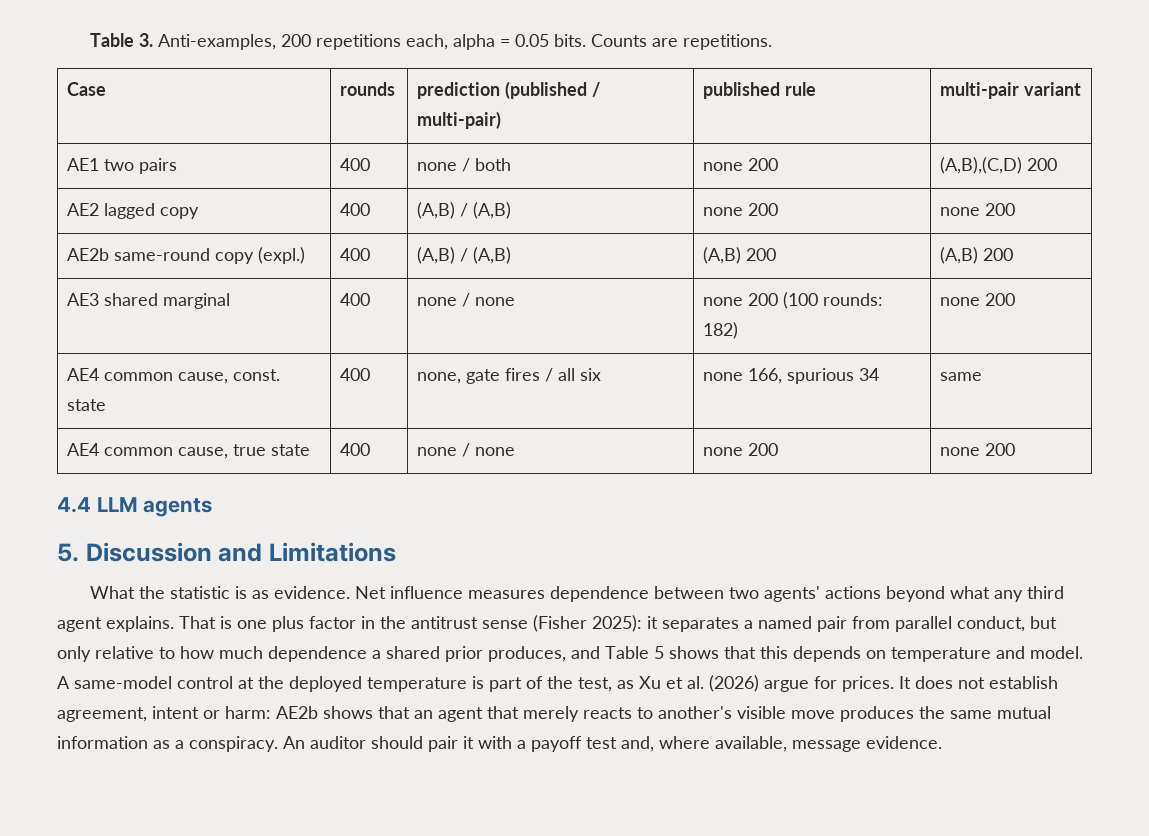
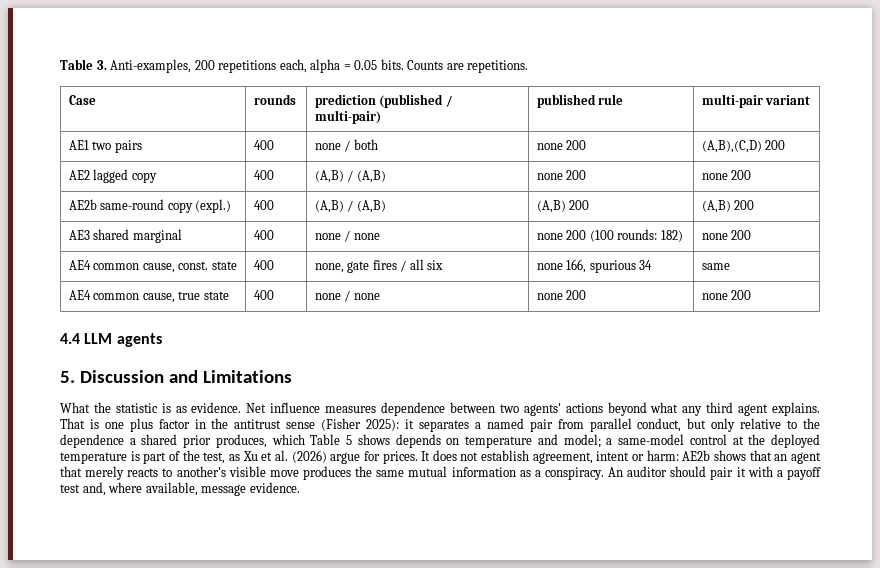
[180,646,263,659] how much -> [803,418,821,429] the
[571,646,600,659] and -> [271,434,305,445] which
[724,646,788,659] that this -> (390, 439) none
[1030,646,1083,659] [57,676,70,689] model. A -> [563,434,613,448] model; a

